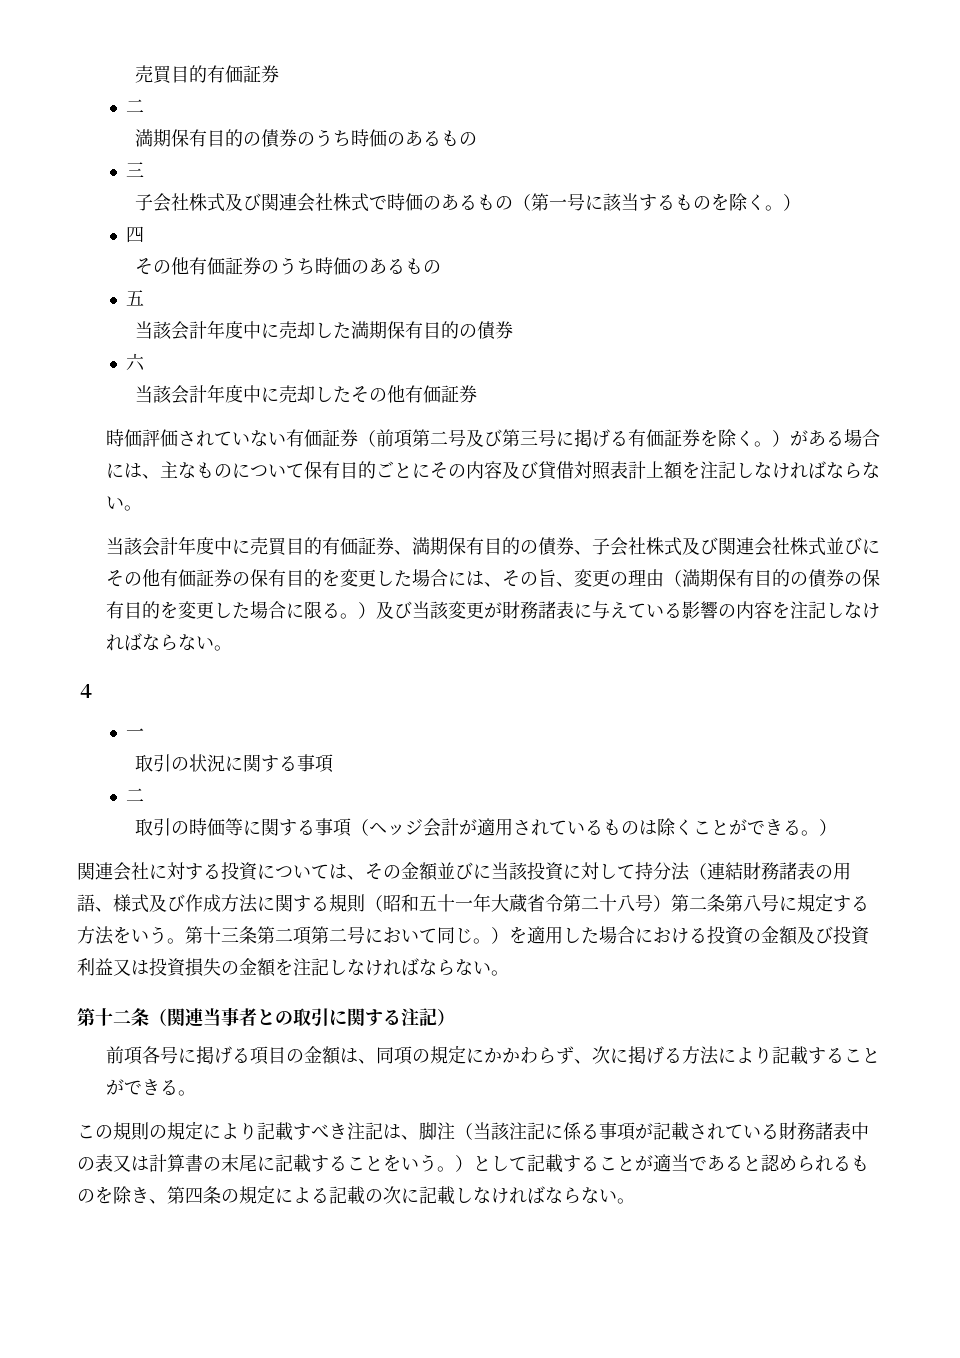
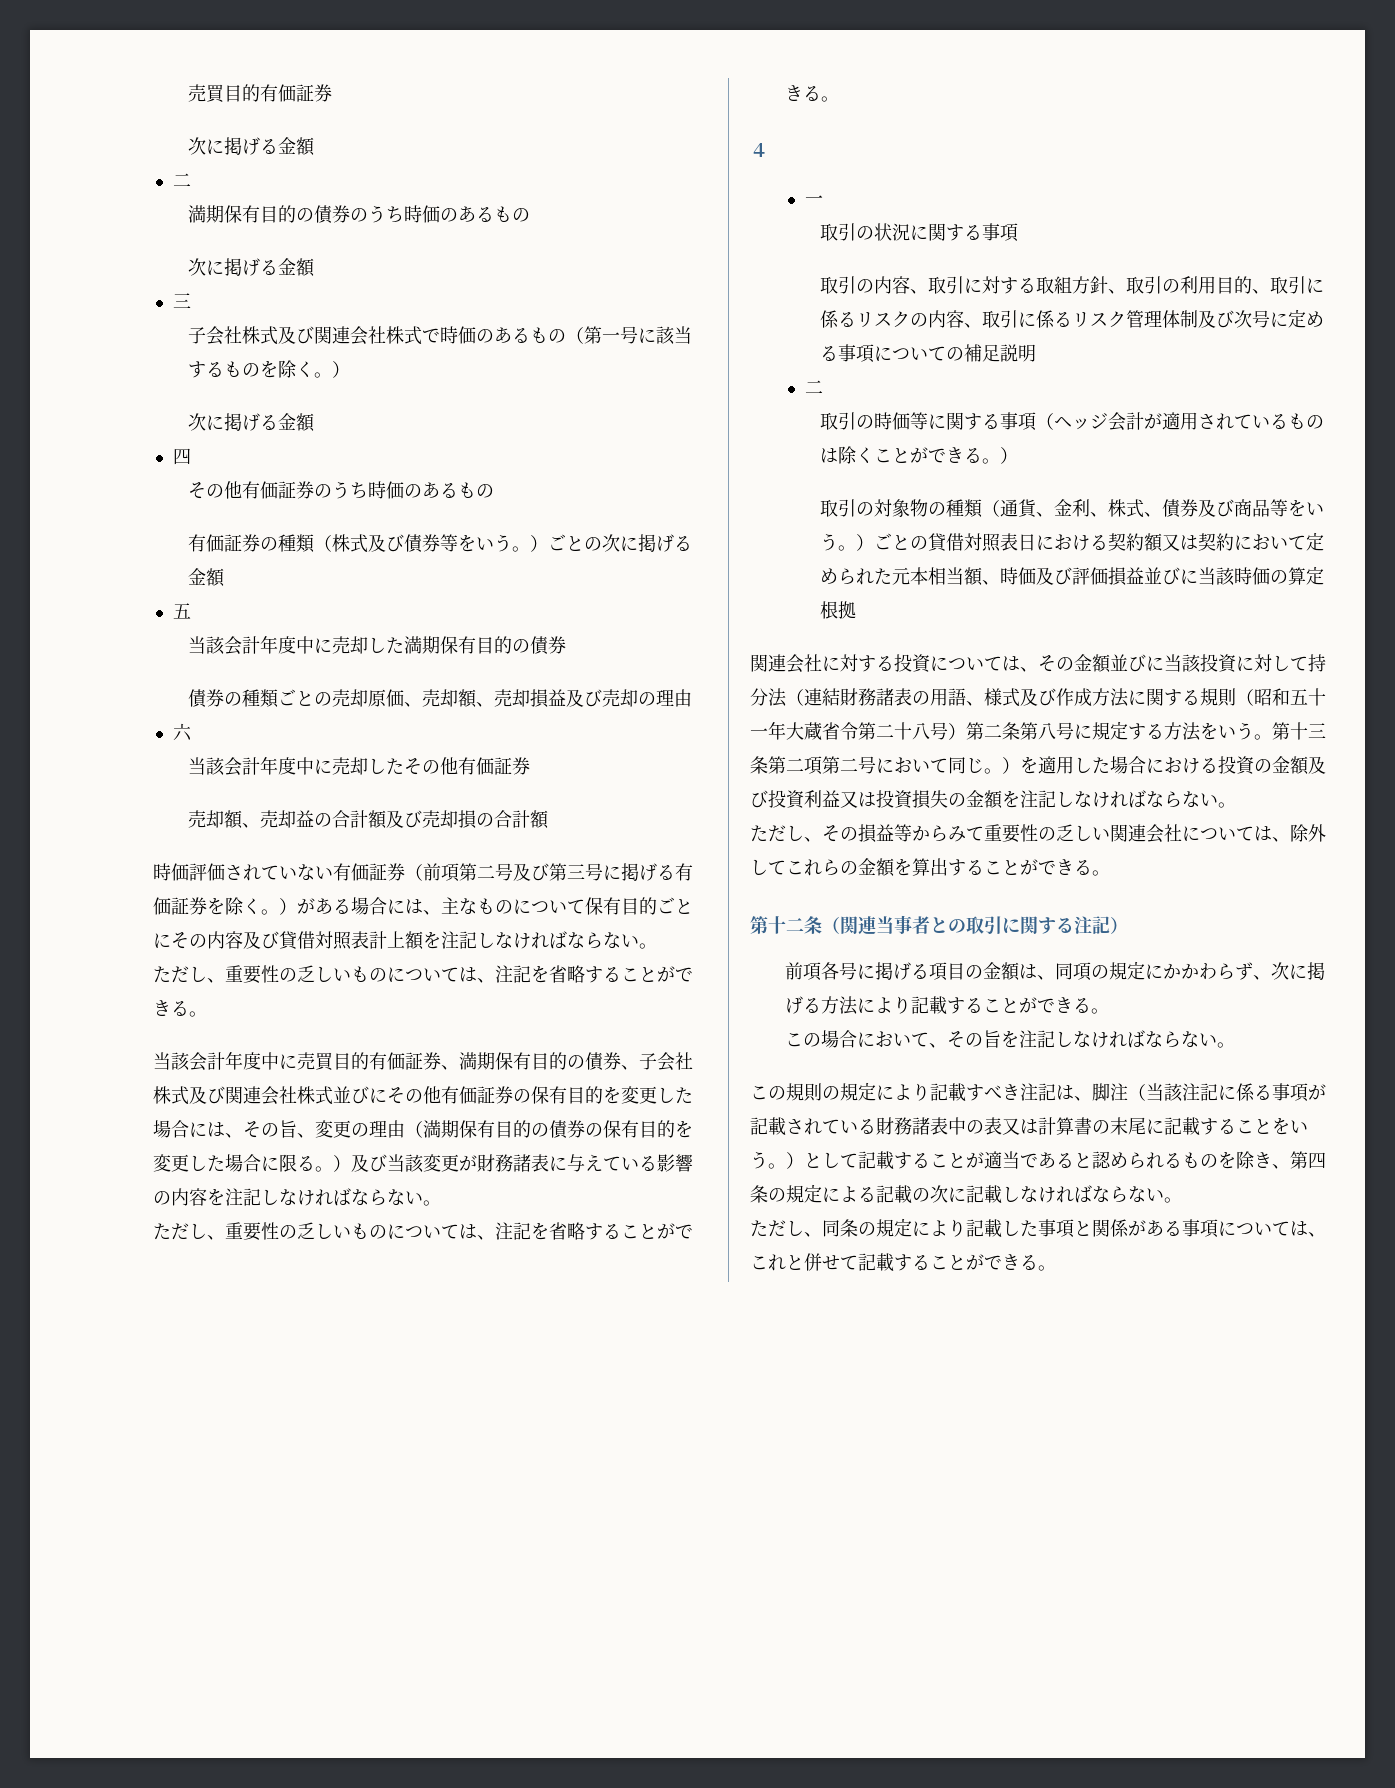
[135,65,280,84] 売買目的有価証券 -> [187,84,332,103] [187,137,315,156] 売買目的有価証券 // 次に掲げる金額
(478, 139) none -> [187,258,315,277] // 次に掲げる金額
(802, 202) none -> [187,413,315,432] // 次に掲げる金額
(442, 267) none -> [187,534,692,553] [187,568,225,587] // 有価証券の種類（株式及び債券等をいう。）ごとの次に掲げる金額
(514, 330) none -> [187,689,692,708] // 債券の種類ごとの売却原価、売却額、売却損益及び売却の理由
(478, 394) none -> [187,810,549,829] // 売却額、売却益の合計額及び売却損の合計額
(143, 508) none -> [152,965,693,984] [152,1000,207,1017] // ただし、重要性の乏しいものについては、注記を省略することができる。
(233, 648) none -> [152,1222,693,1241] [784,85,839,102] // ただし、重要性の乏しいものについては、注記を省略することができる。
(334, 763) none -> [819,276,1324,294] [819,309,1324,328] [819,344,1036,363] // 取引の内容、取引に対する取組方針、取引の利用目的、取引に係るリスクの内容、取引に係るリスク管理体制及び次号に定める事項についての補足説明
(838, 827) none -> [819,499,1324,518] [819,532,1324,552] [819,566,1324,586] [819,601,856,619] // 取引の対象物の種類（通貨、金利、株式、債券及び商品等をいう。）ごとの貸借対照表日における契約額又は契約において定められた元本相当額、時価及び評価損益並びに当該時価の算定根拠
(509, 973) none -> [750,824,1326,843] [750,858,1110,877] // ただし、その損益等からみて重要性の乏しい関連会社については、除外してこれらの金額を算出することができる。
(197, 1093) none -> [784,1030,1235,1048] // この場合において、その旨を注記しなければならない。
(635, 1201) none -> [750,1218,1326,1238] [750,1253,1056,1272] // ただし、同条の規定により記載した事項と関係がある事項については、これと併せて記載することができる。

